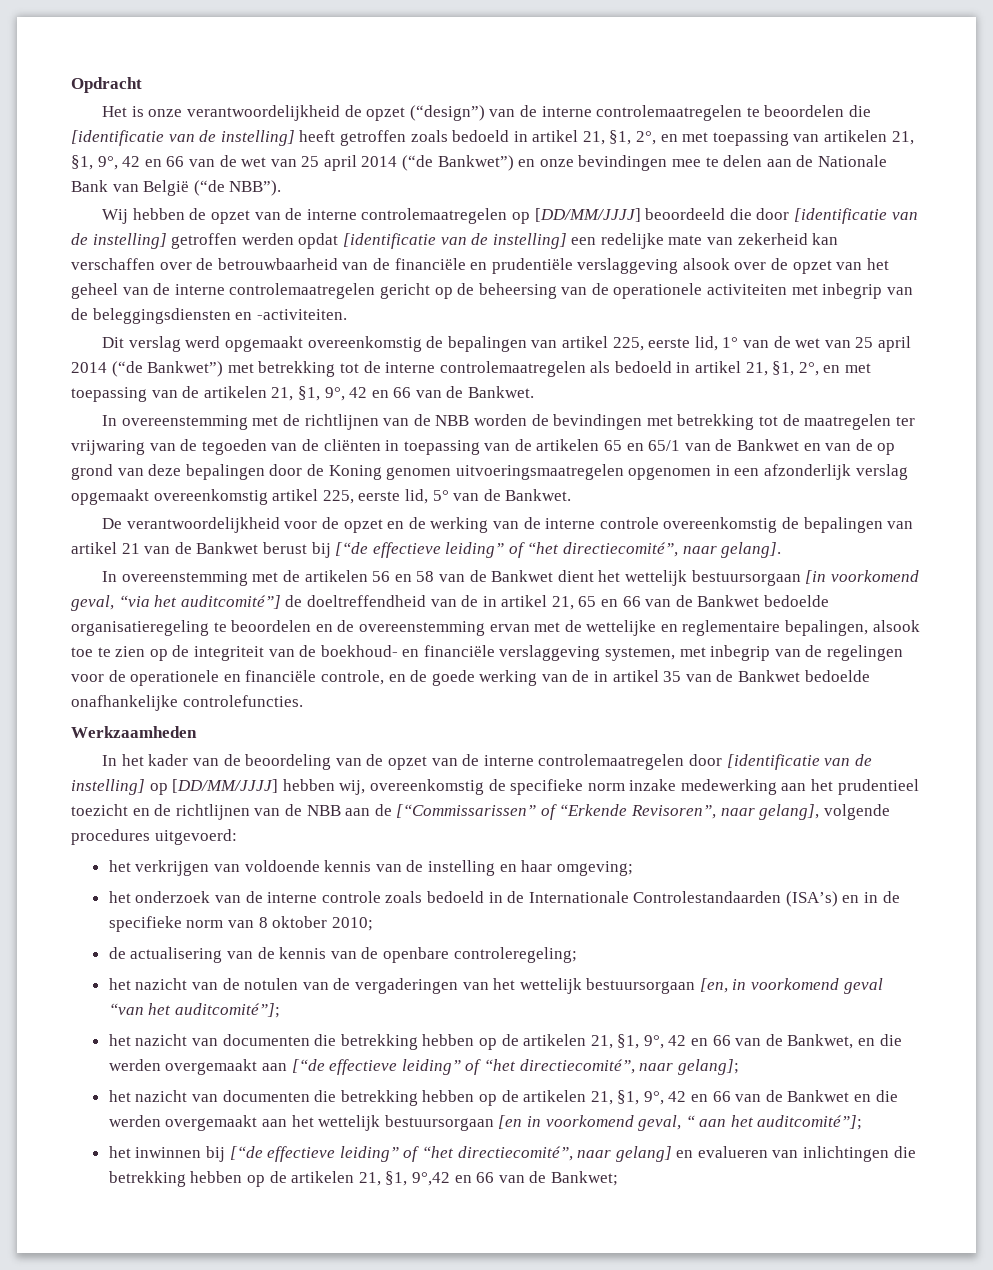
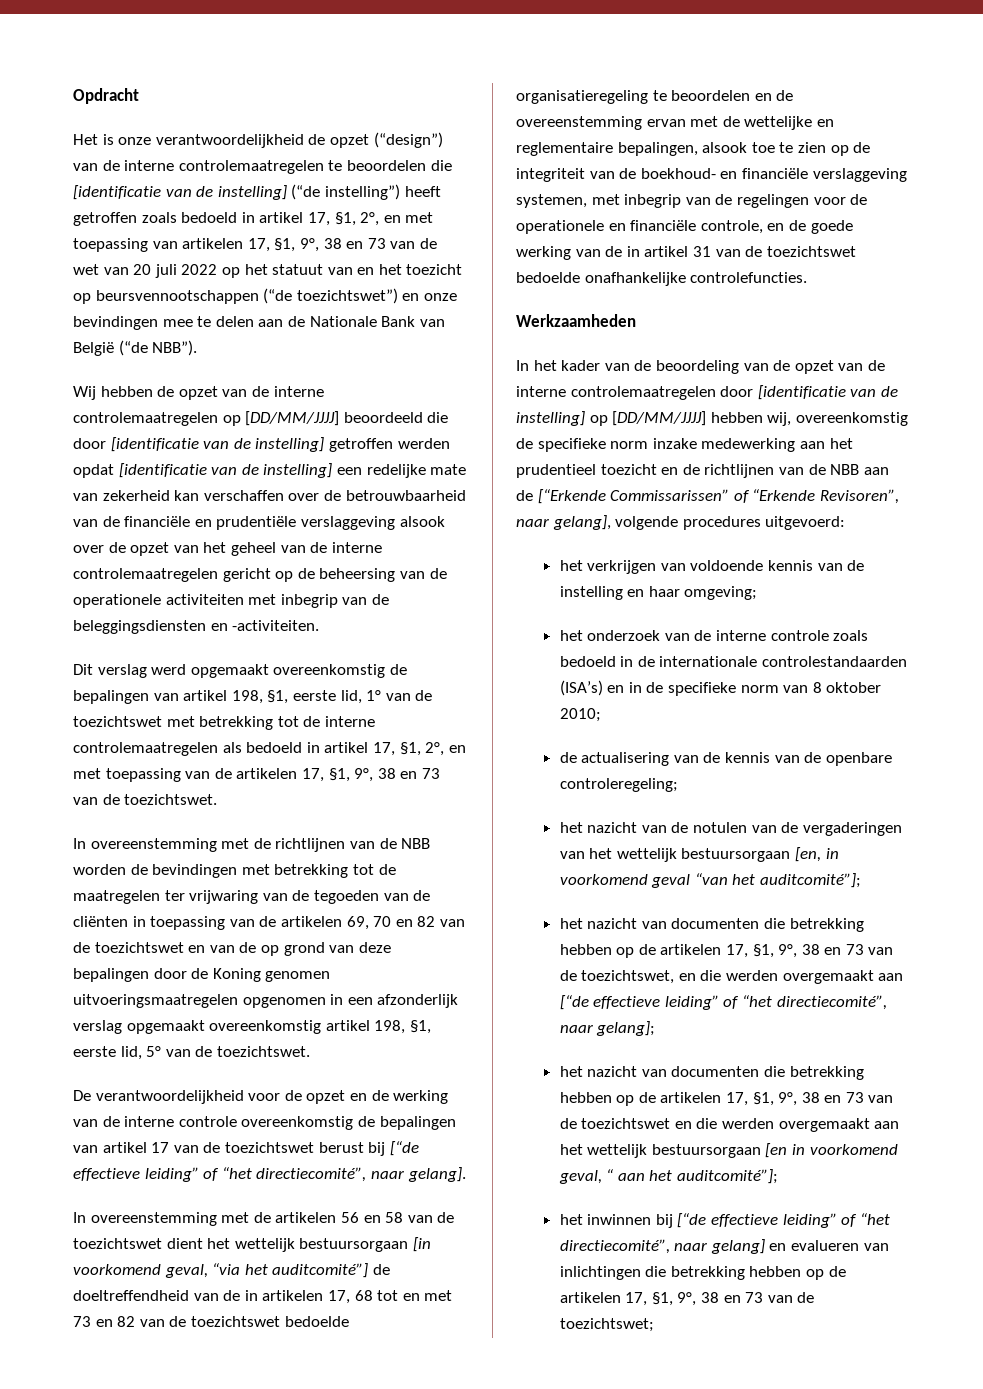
(295, 138) none -> [291,184,400,200] (“de instelling”)
[582,131,605,145] 21, -> [307,212,330,226] 17,
[891,131,914,145] [71,155,514,171] 21, §1, 9°, 42 en 66 van de wet van 25 april 2014 (“de Bankwet”) -> [247,238,437,252] [73,264,463,278] [73,288,398,304] 17, §1, 9°, 38 en 73 van de wet van 20 juli 2022 op het statuut van en het toezicht op beursvennootschappen (“de toezichtswet”)
[612,337,644,351] 225, -> [231,690,289,704] 198, §1,
[795,336,911,352] [71,361,224,377] wet van 25 april 2014 (“de Bankwet”) -> [73,716,162,727] toezichtswet
[745,362,768,376] 21, -> [372,742,395,756] 17,
[271,386,535,401] 21, §1, 9°, 42 en 66 van de Bankwet. -> [301,768,440,782] [73,794,218,805] 17, §1, 9°, 38 en 73 van de toezichtswet.
[604,439,800,451] 65 en 65/1 van de Bankwet -> [346,916,465,930] [73,942,184,953] 69, 70 en 82 van de toezichtswet
[322,490,354,504] 225, -> [374,1020,431,1034] 198, §1,
[505,489,572,501] Bankwet. -> [216,1046,310,1057] toezichtswet.
[121,542,259,554] 21 van de Bankwet -> [151,1142,314,1153] 17 van de toezichtswet
[491,570,554,582] Bankwet -> [73,1238,162,1249] toezichtswet
[501,595,760,610] artikel 21, 65 en 66 van de Bankwet -> [262,1290,453,1304] [73,1316,280,1327] artikelen 17, 68 tot en met 73 en 82 van de toezichtswet
[663,670,801,682] 35 van de Bankwet -> [692,246,856,257] 31 van de toezichtswet
[396,804,537,818] [“Commissarissen” -> [537,489,730,504] [“Erkende Commissarissen”
[528,891,782,903] Internationale Controlestandaarden -> [659,656,907,667] internationale controlestandaarden
[590,1034,854,1049] 21, §1, 9°, 42 en 66 van de Bankwet, -> [725,944,894,958] [559,970,675,984] 17, §1, 9°, 38 en 73 van de toezichtswet,
[590,1090,850,1105] 21, §1, 9°, 42 en 66 van de Bankwet -> [725,1092,894,1106] [559,1118,671,1129] 17, §1, 9°, 38 en 73 van de toezichtswet
[358,1171,618,1186] 21, §1, 9°,42 en 66 van de Bankwet; -> [625,1292,815,1306] [559,1318,654,1332] 17, §1, 9°, 38 en 73 van de toezichtswet;

